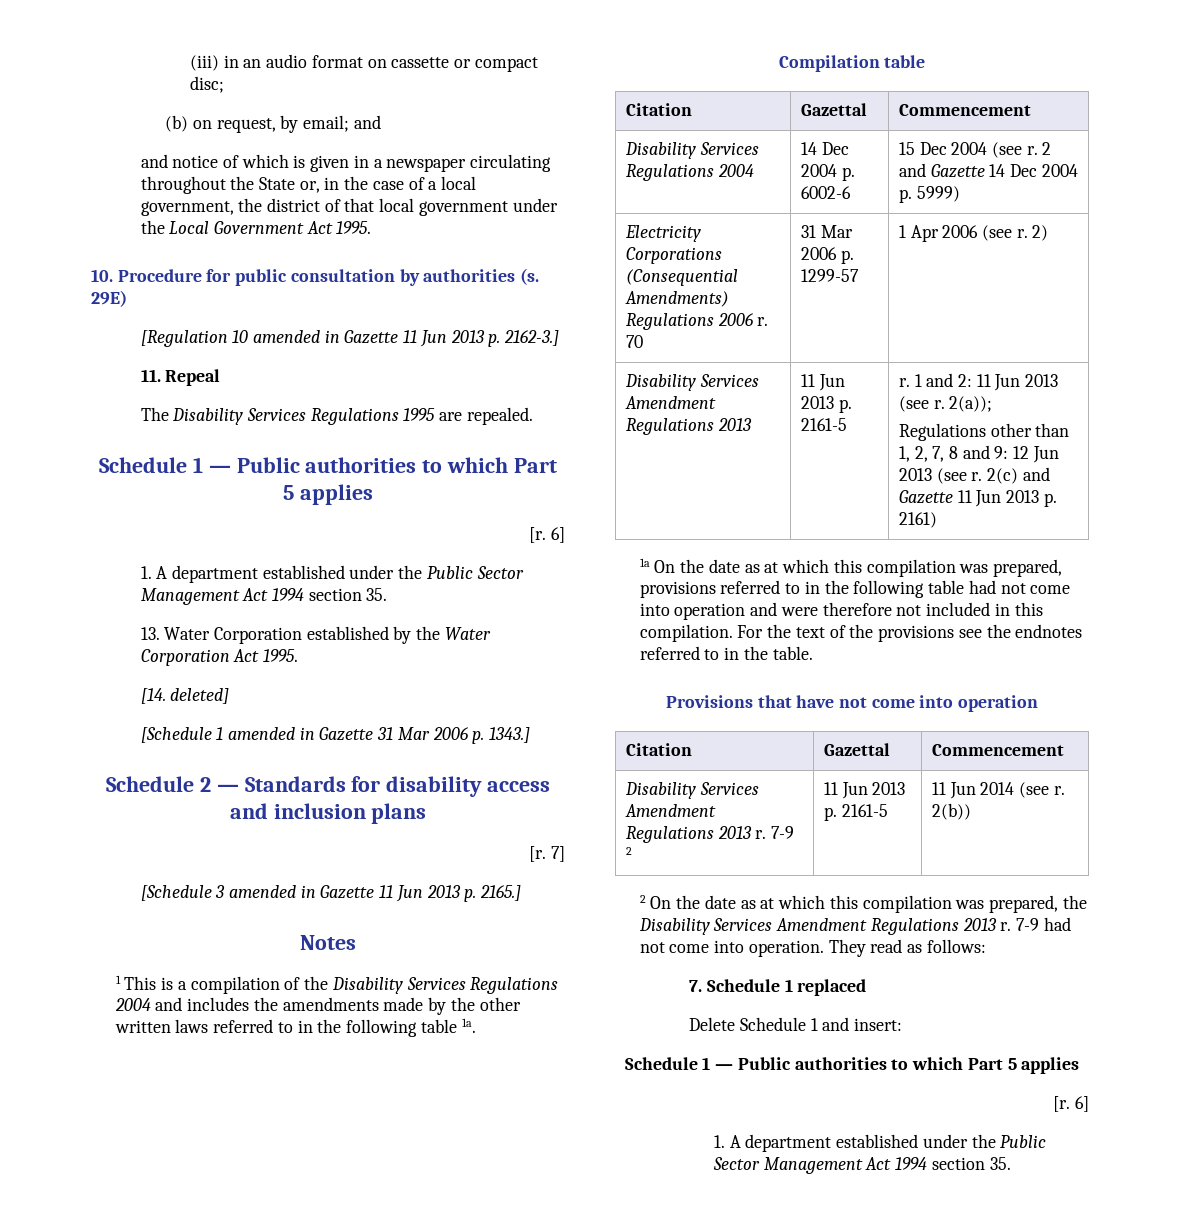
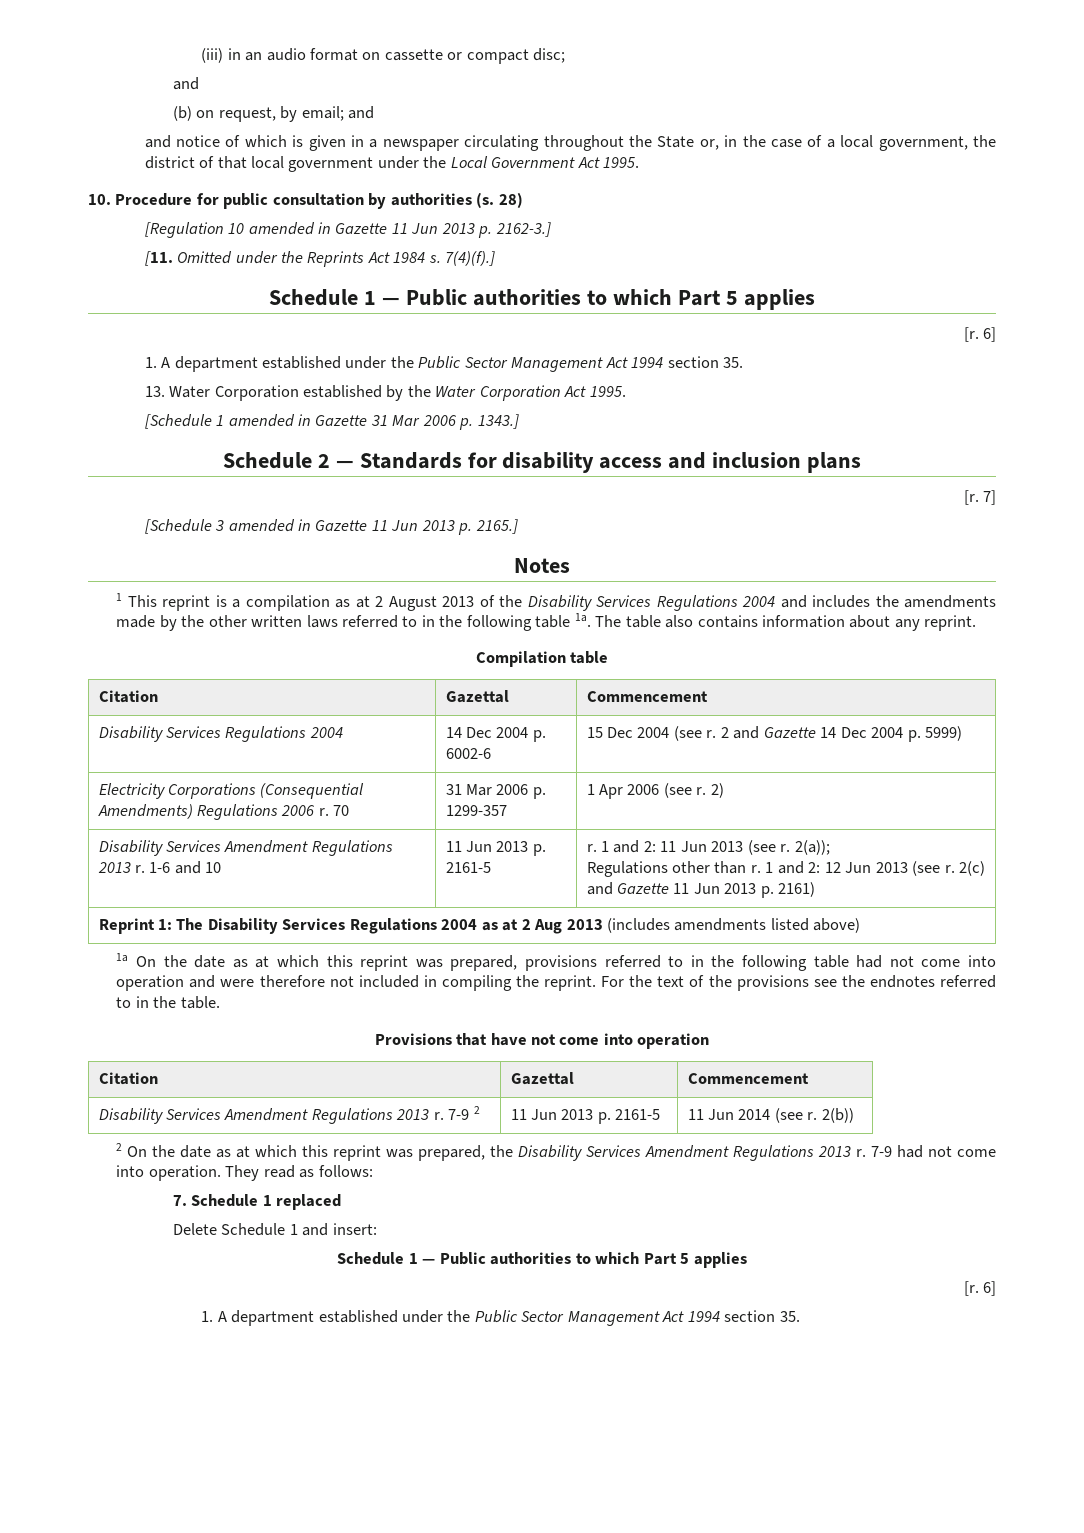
(225, 84) none -> [172,77,199,90] // and
[91,290,127,307] 29E) -> [498,192,523,208] 28)
[140,369,221,386] [140,407,533,425] 11. Repeal // The Disability Services Regulations 1995 are repealed. -> [144,251,496,267] [11. Omitted under the Reprints Act 1984 s. 7(4)(f).]
[140,688,230,704] // [14. deleted] -> (626, 391) none
(157, 983) none -> [162,595,211,611] reprint
(280, 985) none -> [335,596,475,611] as at 2 August 2013
(476, 1025) none -> [595,615,977,631] The table also contains information about any reprint.
[800,269,859,282] 1299-57 -> [445,805,507,816] 1299-357
(752, 424) none -> [134,861,222,874] r. 1-6 and 10
[898,445,1009,462] 1, 2, 7, 8 and 9: -> [750,861,821,874] r. 1 and 2:
(937, 520) none -> [98,918,861,934] // Reprint 1: The Disability Services Regulations 2004 as at 2 Aug 2013 (includes amendments listed above)
[866,559,956,577] compilation -> [360,955,409,971] reprint
[1014,602,1043,616] [639,624,733,642] this compilation. -> [441,975,597,991] compiling the reprint.
[862,895,952,913] compilation -> [333,1145,382,1161] reprint

